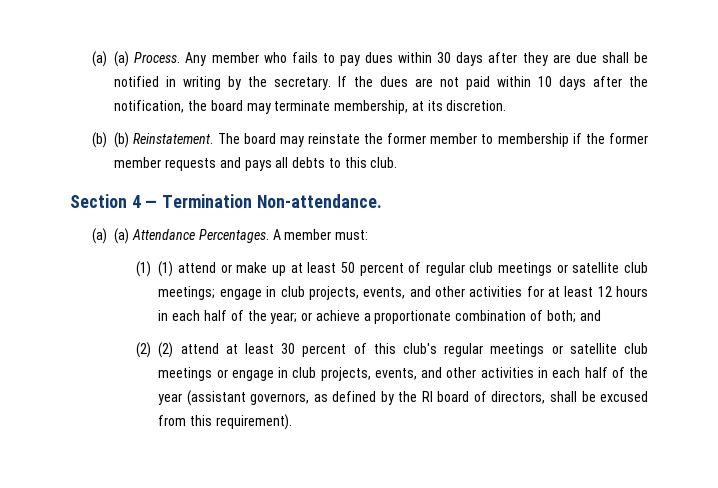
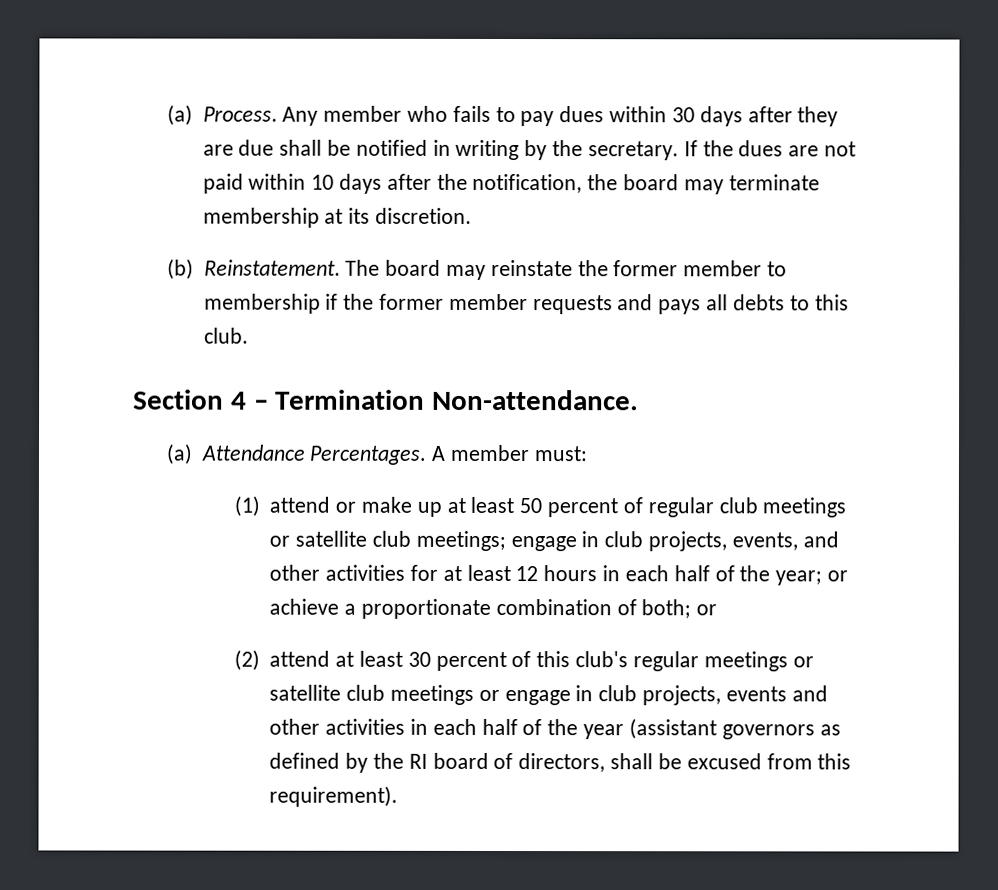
[92,51,130,67] (a) (a) -> [166,104,193,126] (a)
[334,100,409,114] membership, -> [202,207,320,228] membership
[114,132,130,148] (b) -> (194, 269) none
[145,200,158,208] — -> [253,399,269,410] –
[114,228,130,244] (a) -> (193, 454) none
[158,261,174,277] (1) -> (260, 506) none
[579,310,601,321] [136,342,174,358] and // (2) (2) -> [696,604,718,616] [233,649,260,671] or // (2)
[374,368,417,380] events, -> [725,686,787,702] events
[250,393,310,405] governors, -> [721,724,815,740] governors

